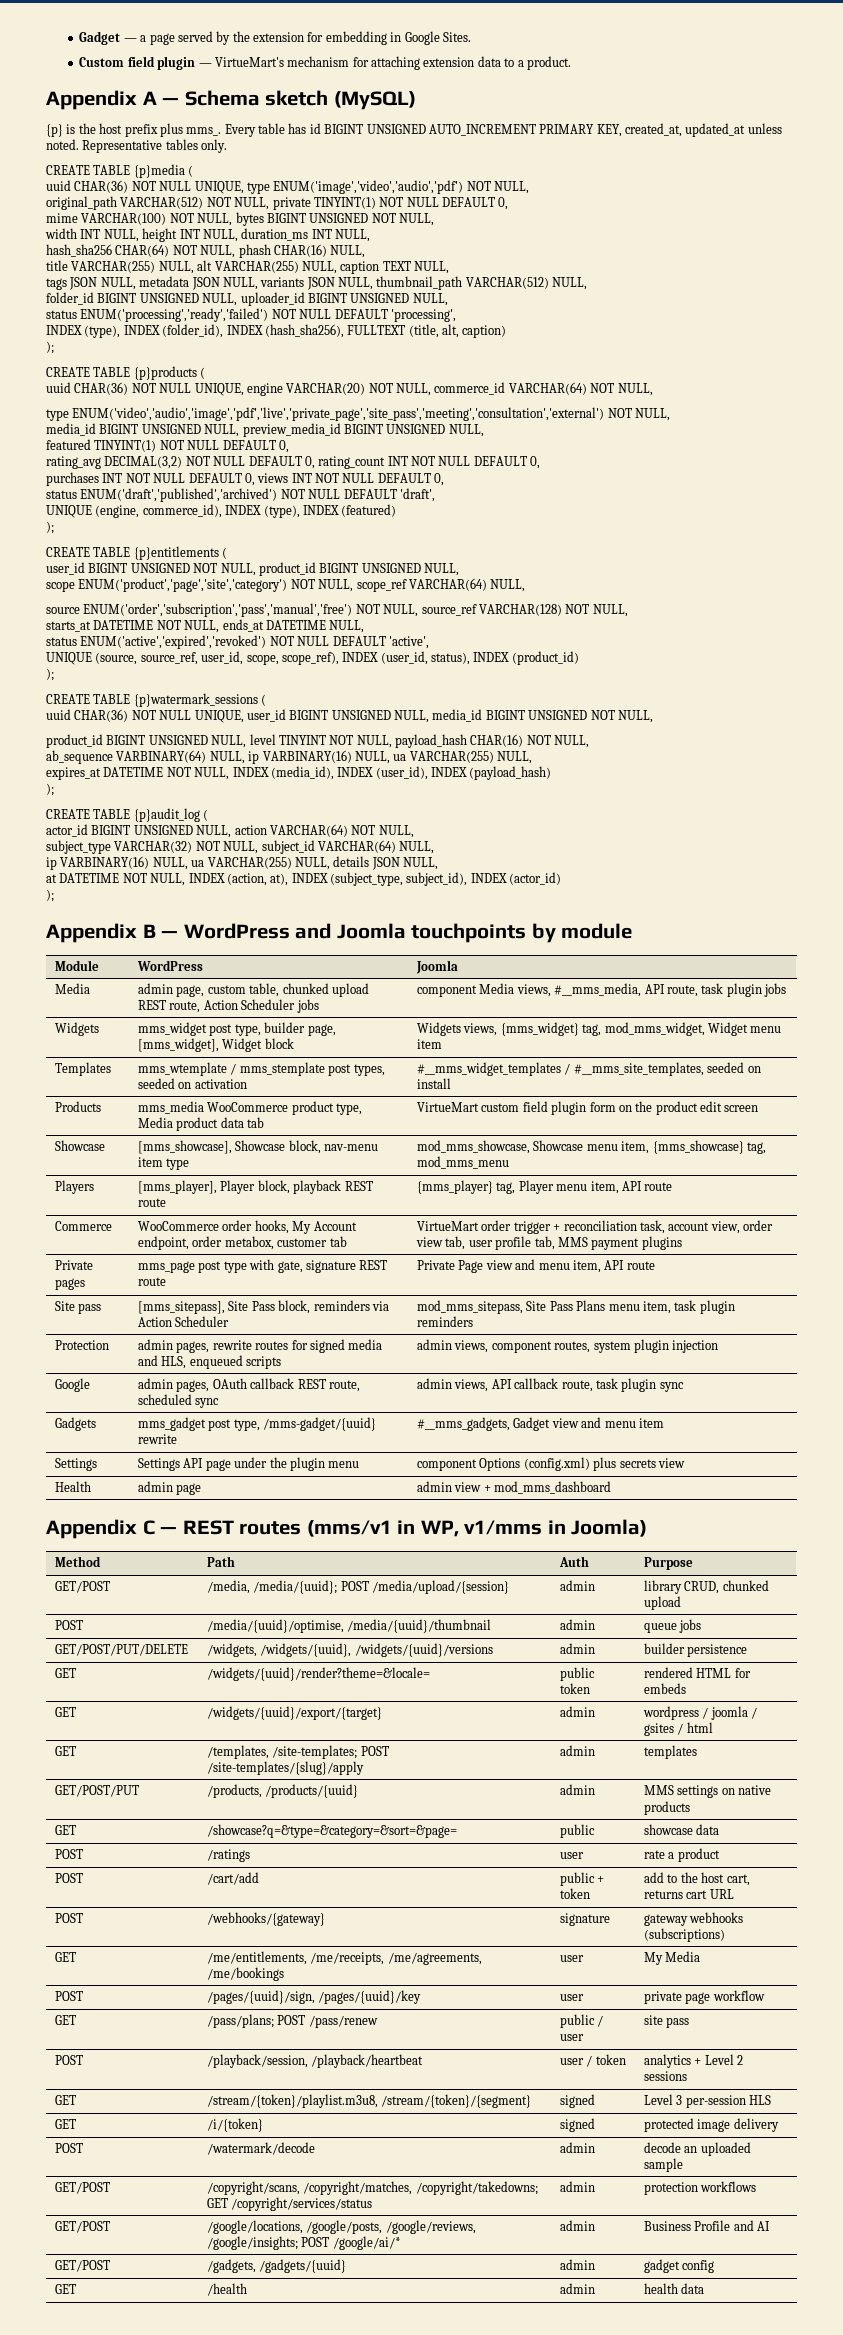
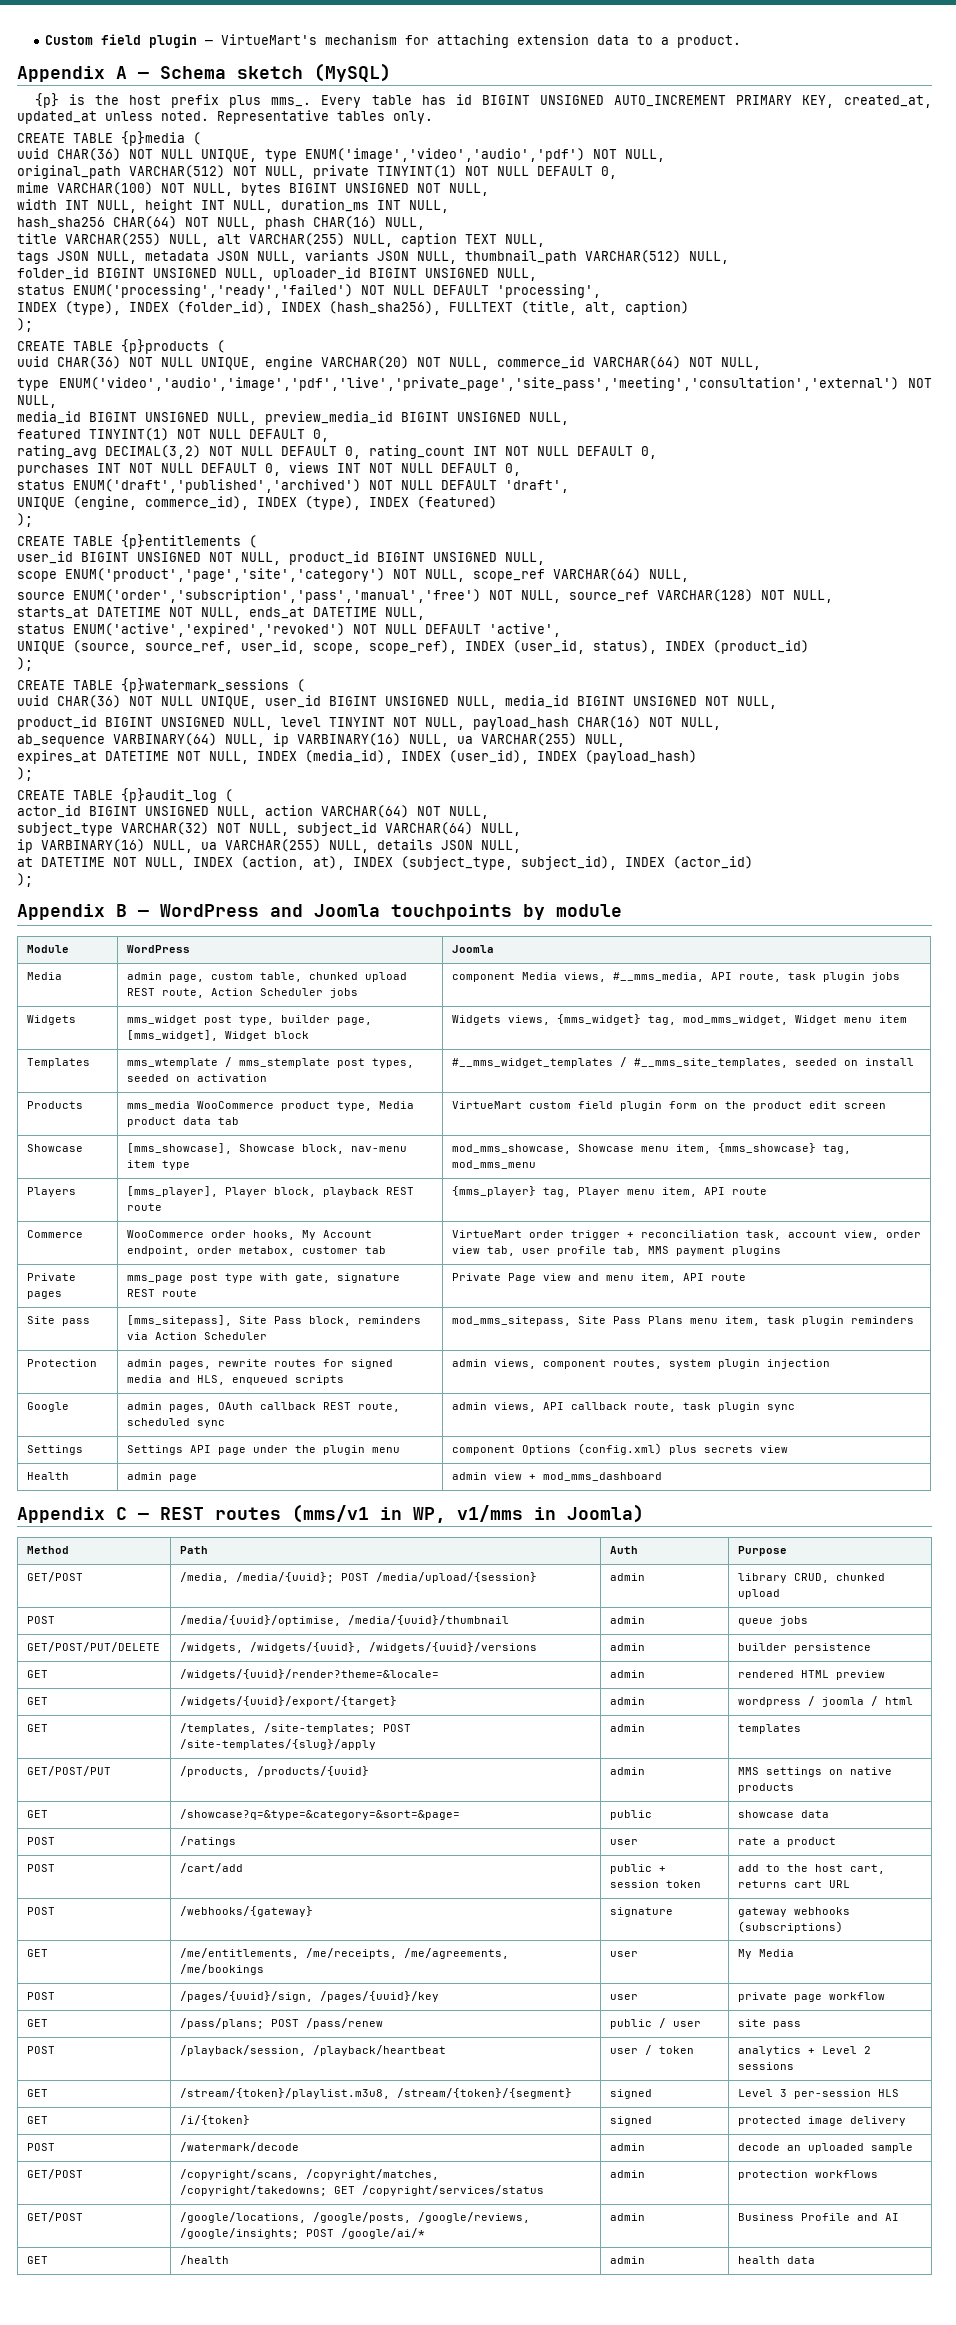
[79,31,471,45] Gadget — a page served by the extension for embedding in Google Sites. // -> (45, 40) none
[55,1417,97,1431] [138,1417,377,1431] [138,1434,178,1444] [417,1417,664,1431] // Gadgets | mms_gadget post type, /mms-gadget/{uuid} rewrite | #__mms_gadgets, Gadget view and menu item -> (795, 1408) none
[560,1667,596,1681] [560,1683,591,1694] public token -> [609,1670,645,1678] admin
[734,1668,751,1678] [644,1683,687,1694] for embeds -> [835,1670,885,1680] preview
[644,1723,684,1736] gsites / -> (878, 1701) none
(605, 1879) none -> [609,1880,659,1888] session
[55,2260,111,2272] [207,2259,347,2273] [560,2259,596,2270] [644,2259,715,2273] // GET/POST | /gadgets, /gadgets/{uuid} | admin | gadget config -> (899, 2217) none

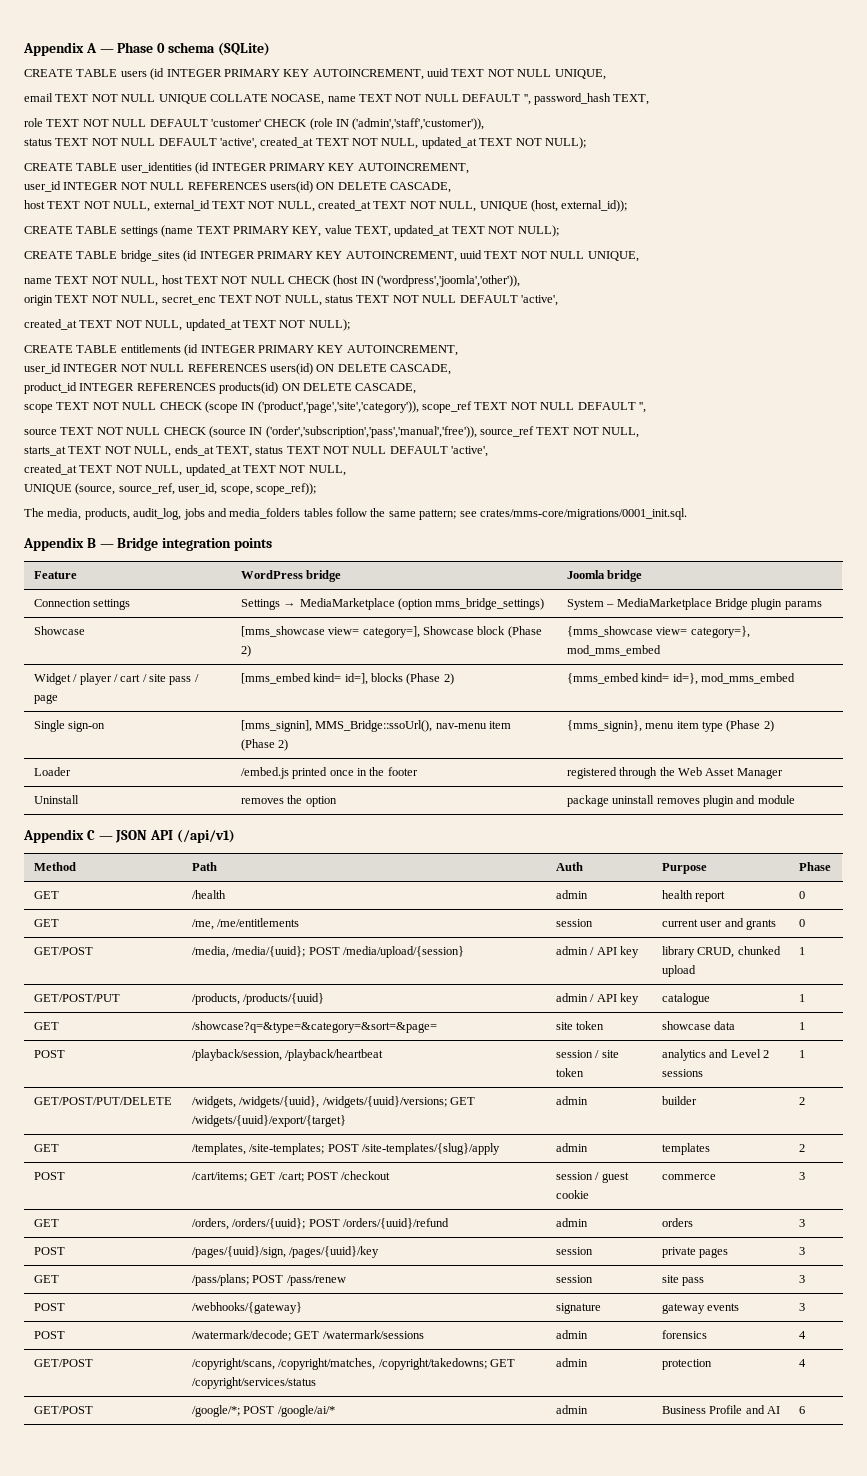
[45,34,742,48] [17,63,391,82] [35,93,932,108] [17,110,433,124] [17,131,201,146] [17,148,665,162] [17,165,617,179] [17,182,489,196] [17,199,449,213] [17,216,425,230] [17,233,545,247] [17,250,729,264] [17,267,537,281] [17,284,601,298] [17,301,689,315] [17,318,33,332] [17,339,225,354] [17,356,761,370] [17,377,932,391] [17,395,57,408] [17,411,569,425] [17,428,329,442] [17,445,657,459] [17,462,521,476] [17,479,569,493] [17,496,497,510] [17,513,33,527] [17,534,257,549] [17,551,545,565] [17,568,689,582] [17,589,753,603] Custom field plugin — VirtueMart's mechanism for attaching extension data to a product. // Appendix A — Schema sketch (MySQL) // {p} is the host prefix plus mms_. Every table has id BIGINT UNSIGNED AUTO_INCREMENT PRIMARY KEY, created_at, updated_at unless noted. Representative tables only. // CREATE TABLE {p}media ( // uuid CHAR(36) NOT NULL UNIQUE, type ENUM('image','video','audio','pdf') NOT NULL, // original_path VARCHAR(512) NOT NULL, private TINYINT(1) NOT NULL DEFAULT 0, // mime VARCHAR(100) NOT NULL, bytes BIGINT UNSIGNED NOT NULL, // width INT NULL, height INT NULL, duration_ms INT NULL, // hash_sha256 CHAR(64) NOT NULL, phash CHAR(16) NULL, // title VARCHAR(255) NULL, alt VARCHAR(255) NULL, caption TEXT NULL, // tags JSON NULL, metadata JSON NULL, variants JSON NULL, thumbnail_path VARCHAR(512) NULL, // folder_id BIGINT UNSIGNED NULL, uploader_id BIGINT UNSIGNED NULL, // status ENUM('processing','ready','failed') NOT NULL DEFAULT 'processing', // INDEX (type), INDEX (folder_id), INDEX (hash_sha256), FULLTEXT (title, alt, caption) // ); // CREATE TABLE {p}products ( // uuid CHAR(36) NOT NULL UNIQUE, engine VARCHAR(20) NOT NULL, commerce_id VARCHAR(64) NOT NULL, // type ENUM('video','audio','image','pdf','live','private_page','site_pass','meeting','consultation','external') NOT NULL, // media_id BIGINT UNSIGNED NULL, preview_media_id BIGINT UNSIGNED NULL, // featured TINYINT(1) NOT NULL DEFAULT 0, // rating_avg DECIMAL(3,2) NOT NULL DEFAULT 0, rating_count INT NOT NULL DEFAULT 0, // purchases INT NOT NULL DEFAULT 0, views INT NOT NULL DEFAULT 0, // status ENUM('draft','published','archived') NOT NULL DEFAULT 'draft', // UNIQUE (engine, commerce_id), INDEX (type), INDEX (featured) // ); // CREATE TABLE {p}entitlements ( // user_id BIGINT UNSIGNED NOT NULL, product_id BIGINT UNSIGNED NULL, // scope ENUM('product','page','site','category') NOT NULL, scope_ref VARCHAR(64) NULL, // source ENUM('order','subscription','pass','manual','free') NOT NULL, source_ref VARCHAR(128) -> [23,42,270,56] [24,68,606,80] [24,93,650,105] [24,118,485,130] [24,137,586,149] [24,162,469,174] [24,181,451,193] [24,200,628,212] [24,225,559,237] [24,250,639,262] [24,275,521,287] [24,295,558,306] [24,319,350,331] [24,344,458,356] [24,363,451,375] [24,382,417,394] [24,401,646,413] [24,426,570,438] Appendix A — Phase 0 schema (SQLite) // CREATE TABLE users (id INTEGER PRIMARY KEY AUTOINCREMENT, uuid TEXT NOT NULL UNIQUE, // email TEXT NOT NULL UNIQUE COLLATE NOCASE, name TEXT NOT NULL DEFAULT '', password_hash TEXT, // role TEXT NOT NULL DEFAULT 'customer' CHECK (role IN ('admin','staff','customer')), // status TEXT NOT NULL DEFAULT 'active', created_at TEXT NOT NULL, updated_at TEXT NOT NULL); // CREATE TABLE user_identities (id INTEGER PRIMARY KEY AUTOINCREMENT, // user_id INTEGER NOT NULL REFERENCES users(id) ON DELETE CASCADE, // host TEXT NOT NULL, external_id TEXT NOT NULL, created_at TEXT NOT NULL, UNIQUE (host, external_id)); // CREATE TABLE settings (name TEXT PRIMARY KEY, value TEXT, updated_at TEXT NOT NULL); // CREATE TABLE bridge_sites (id INTEGER PRIMARY KEY AUTOINCREMENT, uuid TEXT NOT NULL UNIQUE, // name TEXT NOT NULL, host TEXT NOT NULL CHECK (host IN ('wordpress','joomla','other')), // origin TEXT NOT NULL, secret_enc TEXT NOT NULL, status TEXT NOT NULL DEFAULT 'active', // created_at TEXT NOT NULL, updated_at TEXT NOT NULL); // CREATE TABLE entitlements (id INTEGER PRIMARY KEY AUTOINCREMENT, // user_id INTEGER NOT NULL REFERENCES users(id) ON DELETE CASCADE, // product_id INTEGER REFERENCES products(id) ON DELETE CASCADE, // scope TEXT NOT NULL CHECK (scope IN ('product','page','site','category')), scope_ref TEXT NOT NULL DEFAULT '', // source TEXT NOT NULL CHECK (source IN ('order','subscription','pass','manual','free')), source_ref TEXT
[97,607,161,617] DATETIME -> [68,446,102,454] TEXT
[313,607,425,620] [17,623,561,637] DATETIME NULL, // status ENUM('active','expired','revoked') NOT NULL DEFAULT 'active', -> [215,446,489,457] [24,464,346,476] TEXT, status TEXT NOT NULL DEFAULT 'active', // created_at TEXT NOT NULL, updated_at TEXT NOT NULL,
[369,640,809,654] [17,657,33,671] [17,678,305,693] [17,695,777,709] [17,716,721,730] [17,733,625,747] [17,750,697,764] [17,767,33,781] [17,788,233,803] [17,805,489,819] [17,822,521,836] [17,839,521,853] [17,856,753,870] [17,873,33,887] [17,904,622,920] [26,945,69,953] [126,945,190,953] [451,945,494,953] [26,972,62,980] [126,972,407,982] [126,988,358,998] [451,972,900,982] [26,1015,76,1025] [126,1015,372,1025] [126,1030,309,1041] [451,1014,907,1025] [26,1058,90,1068] [126,1057,414,1068] [126,1074,267,1082] [451,1057,914,1068] [26,1101,83,1109] [126,1101,414,1111] [126,1117,239,1127] [451,1101,886,1111] [26,1144,83,1152] [126,1143,407,1154] [126,1160,190,1170] [451,1143,851,1154] [451,1160,536,1169] [26,1187,76,1197] [126,1186,414,1197] [126,1203,162,1211] [451,1186,767,1197] [26,1230,83,1238] [126,1230,372,1240] [126,1246,386,1256] [451,1230,921,1240] [451,1246,781,1256] [26,1273,76,1281] [26,1291,62,1299] [126,1273,400,1283] [126,1289,197,1297] [451,1273,746,1283] [26,1316,90,1326] [126,1315,421,1326] [126,1332,267,1340] [451,1316,914,1326] [26,1359,97,1367] [126,1359,393,1369] [126,1375,344,1385] [451,1359,830,1369] [26,1402,69,1412] [126,1402,400,1412] [126,1418,225,1428] [451,1402,795,1412] [26,1445,83,1455] [126,1445,400,1455] [451,1443,788,1455] [26,1472,69,1480] [126,1472,197,1482] [451,1472,662,1481] [17,1504,644,1523] [26,1546,69,1554] [179,1546,208,1554] [609,1546,638,1554] [737,1546,787,1556] scope_ref), INDEX (user_id, status), INDEX (product_id) // ); // CREATE TABLE {p}watermark_sessions ( // uuid CHAR(36) NOT NULL UNIQUE, user_id BIGINT UNSIGNED NULL, media_id BIGINT UNSIGNED NOT NULL, // product_id BIGINT UNSIGNED NULL, level TINYINT NOT NULL, payload_hash CHAR(16) NOT NULL, // ab_sequence VARBINARY(64) NULL, ip VARBINARY(16) NULL, ua VARCHAR(255) NULL, // expires_at DATETIME NOT NULL, INDEX (media_id), INDEX (user_id), INDEX (payload_hash) // ); // CREATE TABLE {p}audit_log ( // actor_id BIGINT UNSIGNED NULL, action VARCHAR(64) NOT NULL, // subject_type VARCHAR(32) NOT NULL, subject_id VARCHAR(64) NULL, // ip VARBINARY(16) NULL, ua VARCHAR(255) NULL, details JSON NULL, // at DATETIME NOT NULL, INDEX (action, at), INDEX (subject_type, subject_id), INDEX (actor_id) // ); // Appendix B — WordPress and Joomla touchpoints by module // Module | WordPress | Joomla // Media | admin page, custom table, chunked upload REST route, Action Scheduler jobs | component Media views, #__mms_media, API route, task plugin jobs // Widgets | mms_widget post type, builder page, [mms_widget], Widget block | Widgets views, {mms_widget} tag, mod_mms_widget, Widget menu item // Templates | mms_wtemplate / mms_stemplate post types, seeded on activation | #__mms_widget_templates / #__mms_site_templates, seeded on install // Products | mms_media WooCommerce product type, Media product data tab | VirtueMart custom field plugin form on the product edit screen // Showcase | [mms_showcase], Showcase block, nav-menu item type | mod_mms_showcase, Showcase menu item, {mms_showcase} tag, mod_mms_menu // Players | [mms_player], Player block, playback REST route | {mms_player} tag, Player menu item, API route // Commerce | WooCommerce order hooks, My Account endpoint, order metabox, customer tab | VirtueMart order trigger + reconciliation task, account view, order view tab, user profile tab, MMS payment plugins // Private pages | mms_page post type with gate, signature REST route | Private Page view and menu item, API route // Site pass | [mms_sitepass], Site Pass block, reminders via Action Scheduler | mod_mms_sitepass, Site Pass Plans menu item, task plugin reminders // Protection | admin pages, rewrite routes for signed media and HLS, enqueued scripts | admin views, component routes, system plugin injection // Google | admin pages, OAuth callback REST route, scheduled sync | admin views, API callback route, task plugin sync // Settings | Settings API page under the plugin menu | component Options (config.xml) plus secrets view // Health | admin page | admin view + mod_mms_dashboard // Appendix C — REST routes (mms/v1 in WP, v1/mms in Joomla) // Method | Path | Auth | Purpose -> [255,483,316,495] [24,508,687,520] [23,537,272,551] [33,571,77,579] [240,570,342,582] [566,570,643,582] [33,599,131,610] [240,598,545,610] [566,598,822,610] [33,626,85,635] [240,626,542,638] [240,645,251,657] [566,626,750,638] [566,645,661,656] [33,673,199,685] [33,694,58,704] [240,673,454,685] [566,673,795,685] [33,720,106,732] [240,720,511,732] [240,739,289,751] [566,720,774,732] [33,767,71,776] [240,767,418,779] [566,767,783,779] [33,795,79,804] [240,795,337,807] [566,795,795,807] [23,829,235,843] [33,862,76,871] [191,862,217,871] [555,862,583,871] [661,863,707,874] [798,862,831,871] [33,891,59,899] [191,890,226,899] [555,890,588,899] [661,890,726,902] [798,891,805,899] [33,919,59,927] [191,918,300,930] [555,919,593,927] [661,918,776,930] [798,919,805,927] scope_ref)); // The media, products, audit_log, jobs and media_folders tables follow the same pattern; see crates/mms-core/migrations/0001_init.sql. // Appendix B — Bridge integration points // Feature | WordPress bridge | Joomla bridge // Connection settings | Settings → MediaMarketplace (option mms_bridge_settings) | System – MediaMarketplace Bridge plugin params // Showcase | [mms_showcase view= category=], Showcase block (Phase 2) | {mms_showcase view= category=}, mod_mms_embed // Widget / player / cart / site pass / page | [mms_embed kind= id=], blocks (Phase 2) | {mms_embed kind= id=}, mod_mms_embed // Single sign-on | [mms_signin], MMS_Bridge::ssoUrl(), nav-menu item (Phase 2) | {mms_signin}, menu item type (Phase 2) // Loader | /embed.js printed once in the footer | registered through the Web Asset Manager // Uninstall | removes the option | package uninstall removes plugin and module // Appendix C — JSON API (/api/v1) // Method | Path | Auth | Purpose | Phase // GET | /health | admin | health report | 0 // GET | /me, /me/entitlements | session | current user and grants | 0
(645, 1577) none -> [590,946,639,958] / API key
[26,1616,55,1624] [179,1615,509,1626] [609,1616,645,1624] [737,1616,808,1626] // POST | /media/{uuid}/optimise, /media/{uuid}/thumbnail | admin | queue jobs -> [798,947,805,955] [33,994,120,1002] [191,993,325,1005] [555,993,639,1005] [661,993,710,1005] [798,994,805,1002] [33,1022,59,1030] [191,1021,437,1033] [555,1021,605,1030] [661,1021,736,1030] [798,1022,805,1030] [33,1050,65,1058] [191,1049,384,1061] [555,1050,619,1058] [555,1068,584,1077] [661,1049,769,1061] [661,1069,703,1077] [798,1050,805,1058] | 1 // GET/POST/PUT | /products, /products/{uuid} | admin / API key | catalogue | 1 // GET | /showcase?q=&type=&category=&sort=&page= | site token | showcase data | 1 // POST | /playback/session, /playback/heartbeat | session / site token | analytics and Level 2 sessions | 1
[368,1642,537,1653] /widgets/{uuid}/versions -> [322,1096,475,1108] [191,1115,346,1127] /widgets/{uuid}/versions; GET /widgets/{uuid}/export/{target}
[793,1643,871,1653] [26,1670,48,1678] [179,1669,439,1680] [609,1670,645,1678] [737,1670,885,1680] [26,1697,48,1705] [179,1696,397,1707] [609,1697,645,1705] [737,1696,913,1707] persistence // GET | /widgets/{uuid}/render?theme=&locale= | admin | rendered HTML preview // GET | /widgets/{uuid}/export/{target} | admin | wordpress / joomla / html -> [798,1097,805,1105] | 2
[26,1766,111,1776] [179,1766,369,1777] [609,1767,645,1775] [737,1767,892,1777] [737,1783,794,1793] [26,1810,48,1818] [179,1809,460,1820] [609,1810,652,1820] [737,1810,829,1818] [26,1837,55,1845] [179,1836,236,1847] [609,1839,638,1845] [737,1837,836,1847] [26,1864,55,1872] [179,1863,243,1873] [609,1864,666,1874] [609,1880,701,1888] [737,1864,885,1874] [737,1880,850,1888] [26,1907,55,1915] [179,1906,313,1917] [609,1907,673,1917] [737,1907,850,1917] [737,1921,843,1933] [26,1949,48,1957] [179,1948,509,1959] [179,1964,264,1975] [609,1951,638,1957] [737,1949,794,1959] [26,1992,55,2000] [179,1991,439,2002] [609,1994,638,2000] [737,1992,885,2002] [26,2019,48,2027] [179,2018,383,2029] [609,2018,701,2029] [737,2019,801,2029] [26,2046,55,2054] [179,2045,446,2056] [609,2045,694,2055] [737,2046,871,2056] [737,2062,794,2070] [26,2089,48,2097] [179,2088,572,2099] [609,2089,652,2099] [737,2089,899,2099] [26,2116,48,2124] [179,2115,250,2125] [609,2116,652,2126] [737,2116,906,2126] [26,2143,55,2151] [179,2142,299,2152] [609,2143,645,2151] [737,2143,913,2153] // GET/POST/PUT | /products, /products/{uuid} | admin | MMS settings on native products // GET | /showcase?q=&type=&category=&sort=&page= | public | showcase data // POST | /ratings | user | rate a product // POST | /cart/add | public + session token | add to the host cart, returns cart URL // POST | /webhooks/{gateway} | signature | gateway webhooks (subscriptions) // GET | /me/entitlements, /me/receipts, /me/agreements, /me/bookings | user | My Media // POST | /pages/{uuid}/sign, /pages/{uuid}/key | user | private page workflow // GET | /pass/plans; POST /pass/renew | public / user | site pass // POST | /playback/session, /playback/heartbeat | user / token | analytics + Level 2 sessions // GET | /stream/{token}/playlist.m3u8, /stream/{token}/{segment} | signed | Level 3 per-session HLS // GET | /i/{token} | signed | protected image delivery // POST | /watermark/decode | admin | decode an uploaded sample -> [798,1144,805,1152] [33,1172,65,1180] [191,1171,391,1182] [555,1172,629,1183] [555,1190,589,1199] [661,1174,716,1180] [798,1172,805,1180] [33,1219,59,1227] [191,1218,449,1230] [555,1218,588,1227] [661,1218,693,1227] [798,1219,805,1227] [33,1247,65,1255] [191,1246,380,1258] [555,1247,593,1255] [661,1247,729,1258] [798,1247,805,1255] [33,1275,59,1283] [191,1274,346,1286] [555,1275,593,1283] [661,1275,705,1286] [798,1275,805,1283] [33,1303,65,1311] [191,1302,302,1314] [555,1303,601,1314] [661,1303,740,1314] [798,1303,805,1311] [33,1331,65,1339] [191,1330,424,1341] [555,1330,588,1339] [661,1330,707,1339] [798,1331,806,1339] | 2 // POST | /cart/items; GET /cart; POST /checkout | session / guest cookie | commerce | 3 // GET | /orders, /orders/{uuid}; POST /orders/{uuid}/refund | admin | orders | 3 // POST | /pages/{uuid}/sign, /pages/{uuid}/key | session | private pages | 3 // GET | /pass/plans; POST /pass/renew | session | site pass | 3 // POST | /webhooks/{gateway} | signature | gateway events | 3 // POST | /watermark/decode; GET /watermark/sessions | admin | forensics | 4
[814,2170,878,2178] [26,2212,83,2222] [179,2212,530,2223] [179,2228,299,2239] workflows // GET/POST | /google/locations, /google/posts, /google/reviews, /google/insights; -> [798,1359,806,1367] [33,1406,93,1414] [191,1405,240,1417] | 4 // GET/POST | /google/*;
[26,2256,48,2264] [179,2255,229,2265] [609,2256,645,2264] [737,2256,815,2264] // GET | /health | admin | health data -> [798,1406,805,1414] | 6

